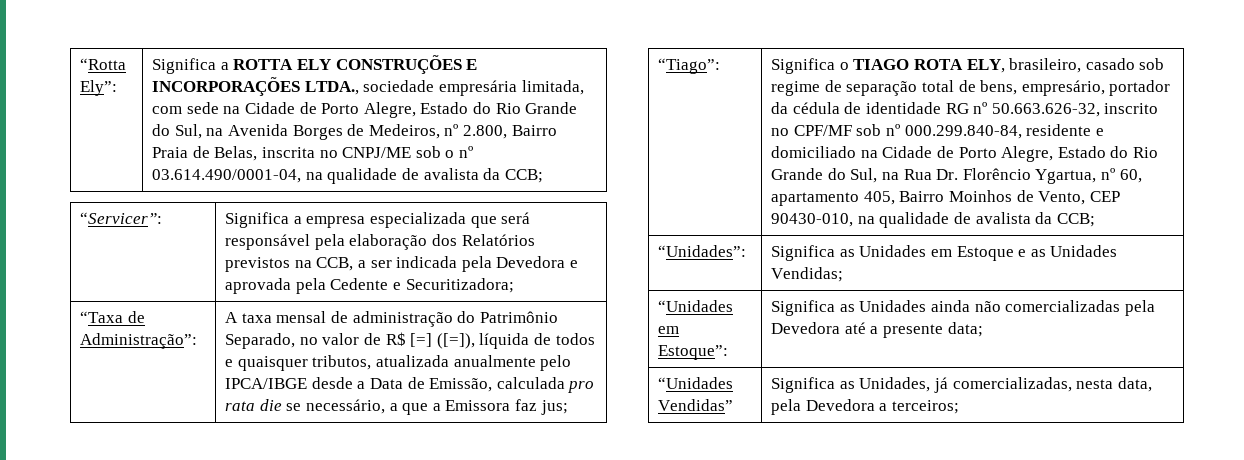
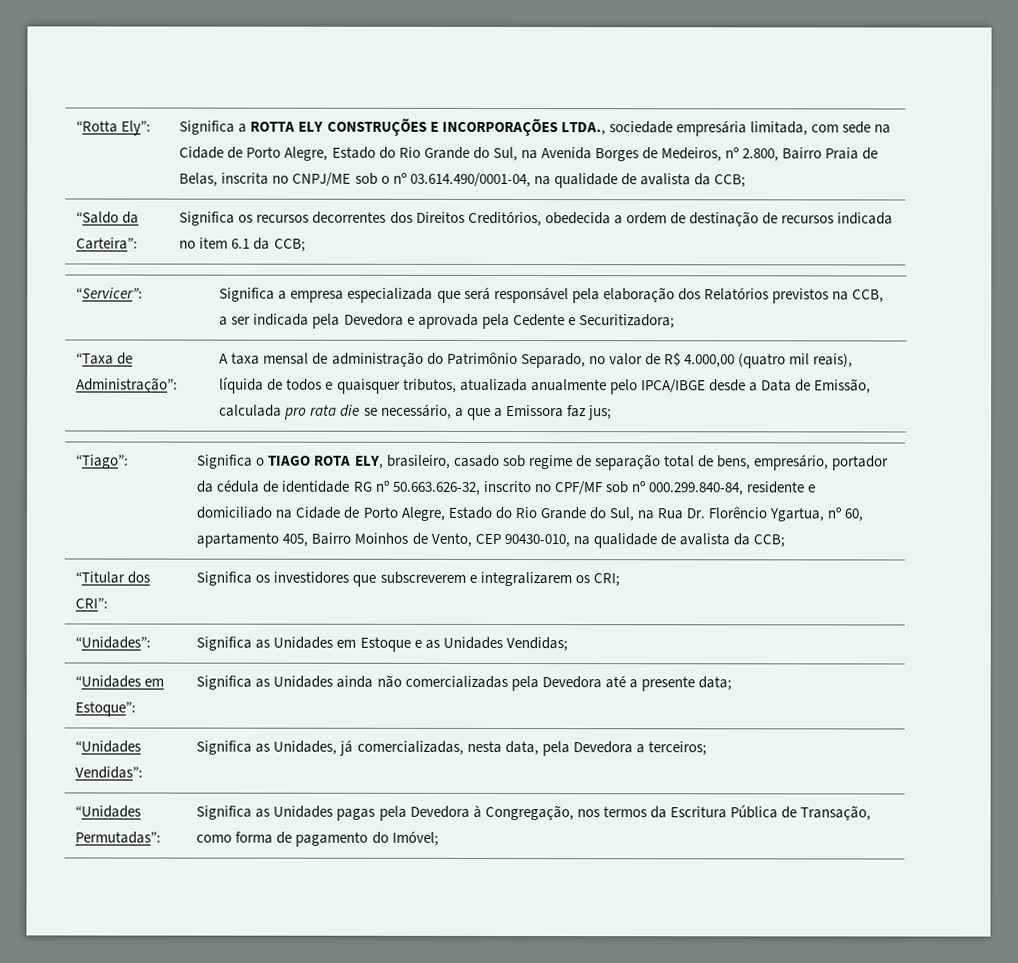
(543, 176) none -> [76,211,140,224] [76,237,139,250] [179,210,893,227] [179,237,306,252] // “Saldo da Carteira”: | Significa os recursos decorrentes dos Direitos Creditórios, obedecida a ordem de destinação de recursos indicada no item 6.1 da CCB;
[410,333,475,349] [=] ([=]), -> [683,353,854,369] 4.000,00 (quatro mil reais),
(1095, 220) none -> [75,571,151,584] [75,597,109,609] [196,571,620,587] // “Titular dos CRI”: | Significa os investidores que subscreverem e integralizarem os CRI;
[658,399,734,411] Vendidas” -> [75,766,144,779] Vendidas”:
(960, 407) none -> [75,805,142,818] [75,831,162,844] [196,804,871,821] [196,830,439,847] // “Unidades Permutadas”: | Significa as Unidades pagas pela Devedora à Congregação, nos termos da Escritura Pública de Transação, como forma de pagamento do Imóvel;

